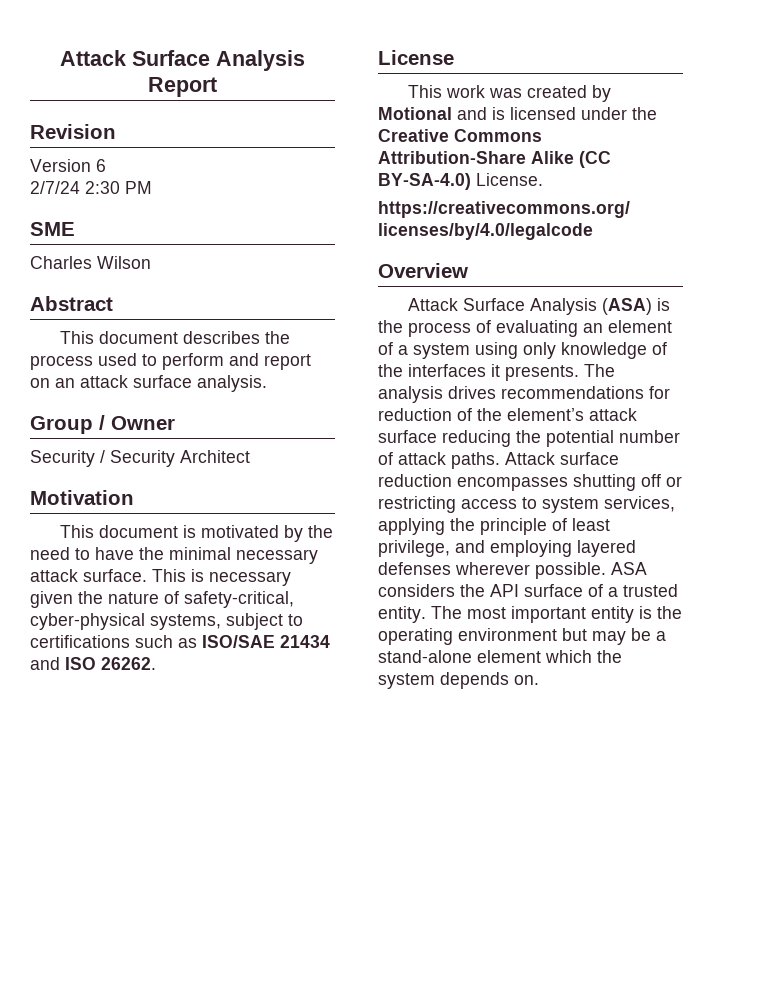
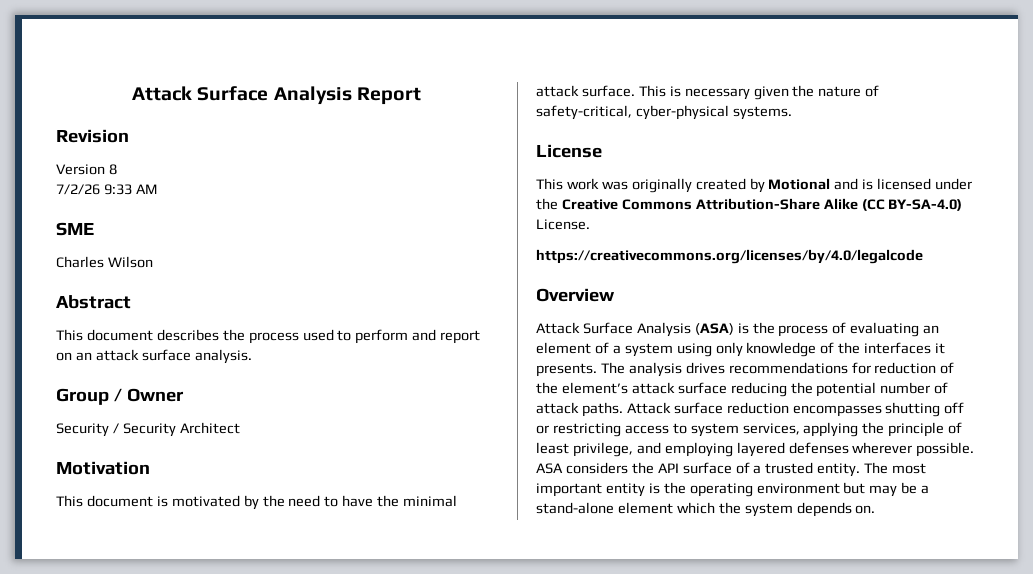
[96,159,106,172] [30,181,152,194] 6 // 2/7/24 2:30 PM -> [108,164,117,175] [56,184,157,195] 8 // 7/2/26 9:33 AM
[236,549,318,564] necessary -> (458, 501) none
[150,613,303,630] [30,635,330,648] [30,657,156,670] systems, subject to certifications such as ISO/SAE 21434 and ISO 26262. -> [732,106,792,120] systems.
(522, 93) none -> [631,178,692,193] originally

